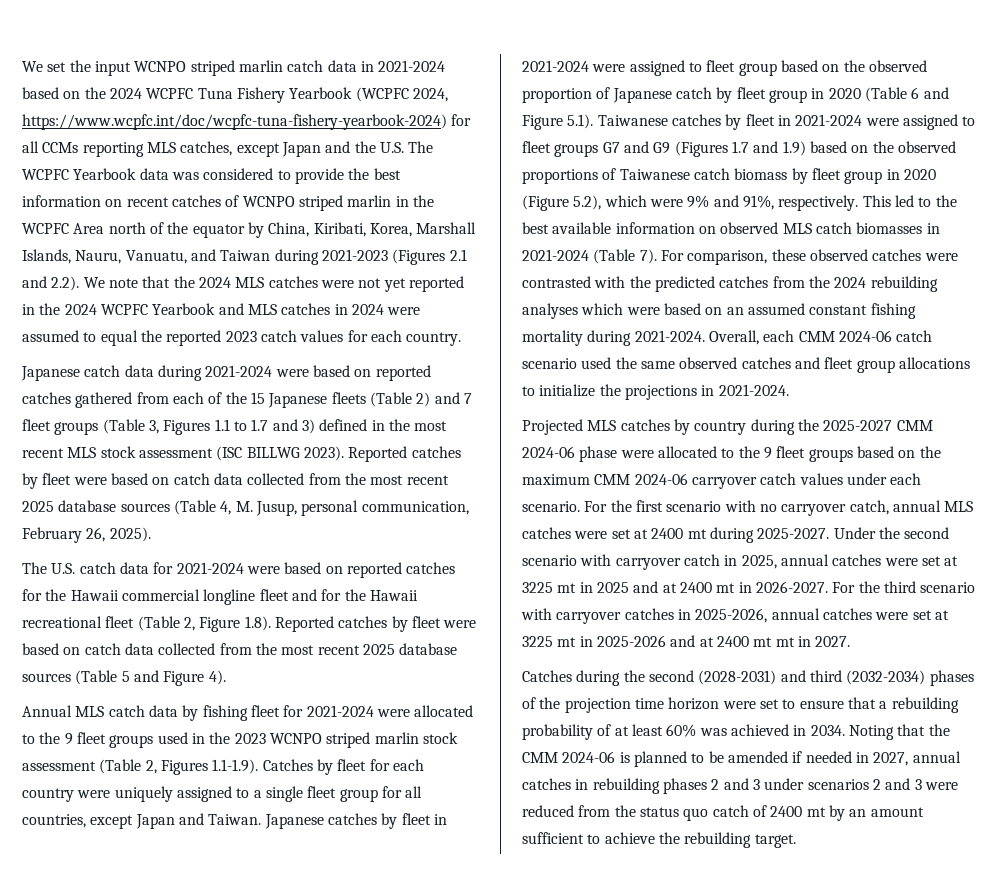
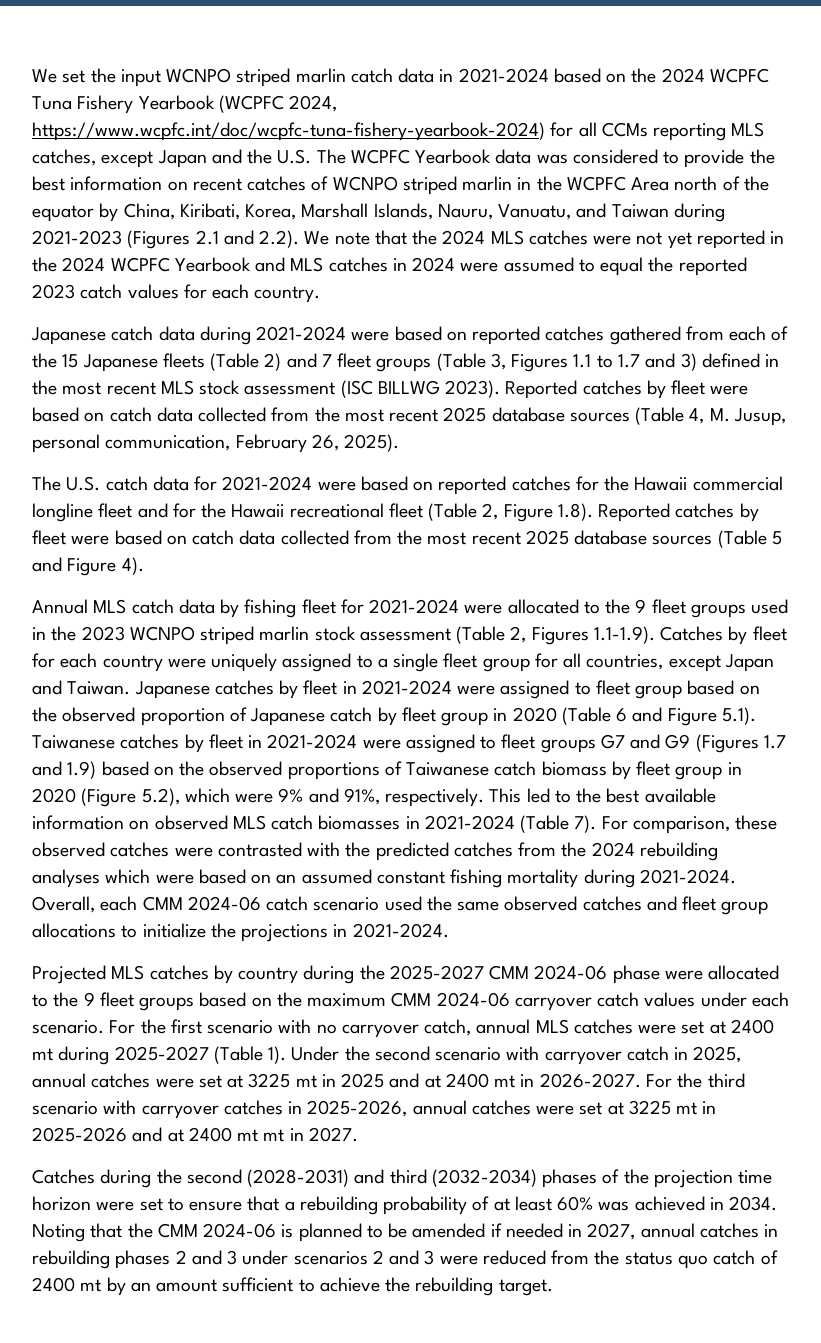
[757,528,830,539] 2025-2027. -> [114,1046,287,1064] 2025-2027 (Table 1).

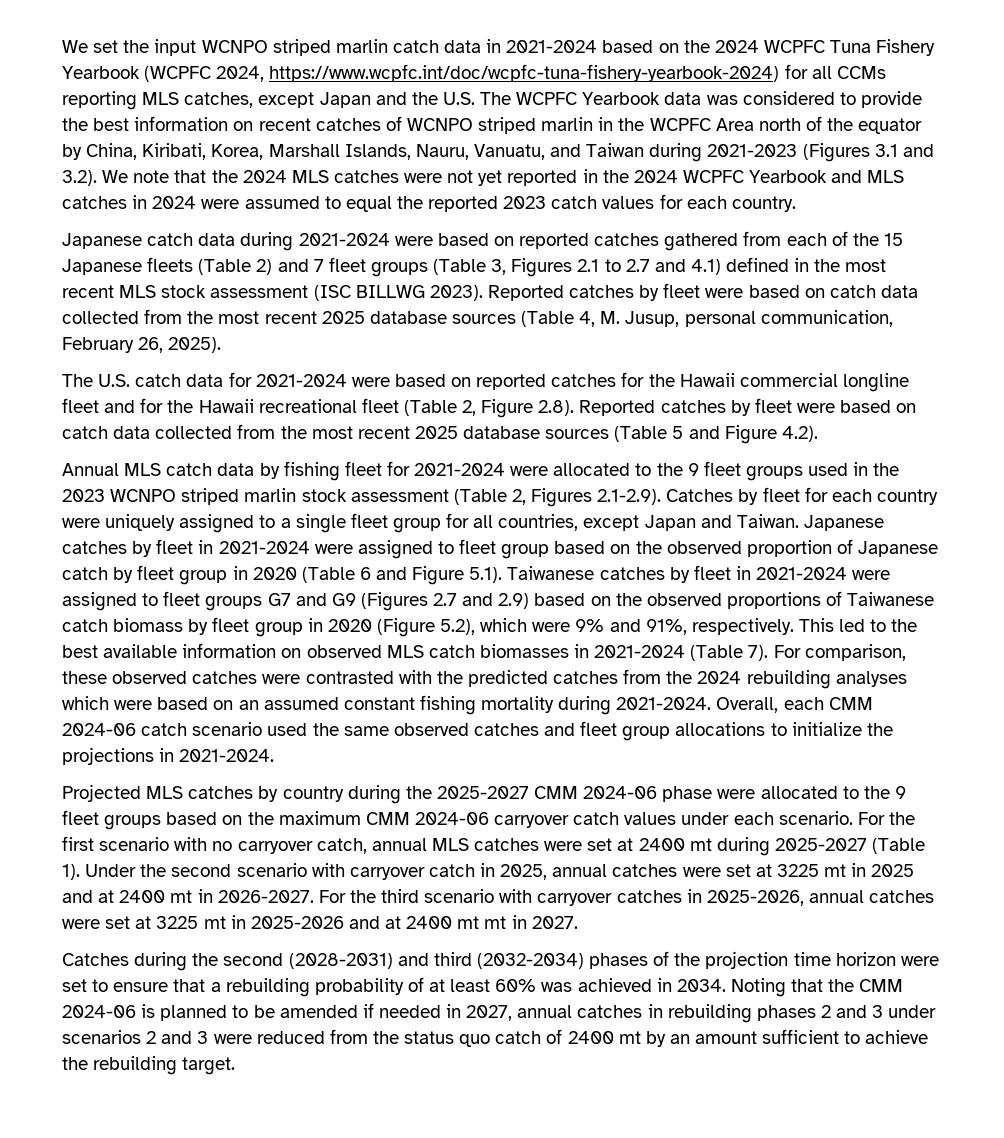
[195,230,300,248] 2.1 and 2.2). -> [874,144,934,157] [62,170,97,186] 3.1 and 3.2).
[573,353,697,371] 1.1 to 1.7 and 3) -> [577,259,721,275] 2.1 to 2.7 and 4.1)
[557,503,593,521] 1.8). -> [538,400,575,416] 2.8).
[121,557,144,575] 4). -> [781,426,818,442] 4.2).
[593,626,655,644] 1.1-1.9). -> [597,489,662,505] 2.1-2.9).
[763,735,786,749] [32,761,97,779] 1.7 and 1.9) -> [433,593,530,609] 2.7 and 2.9)

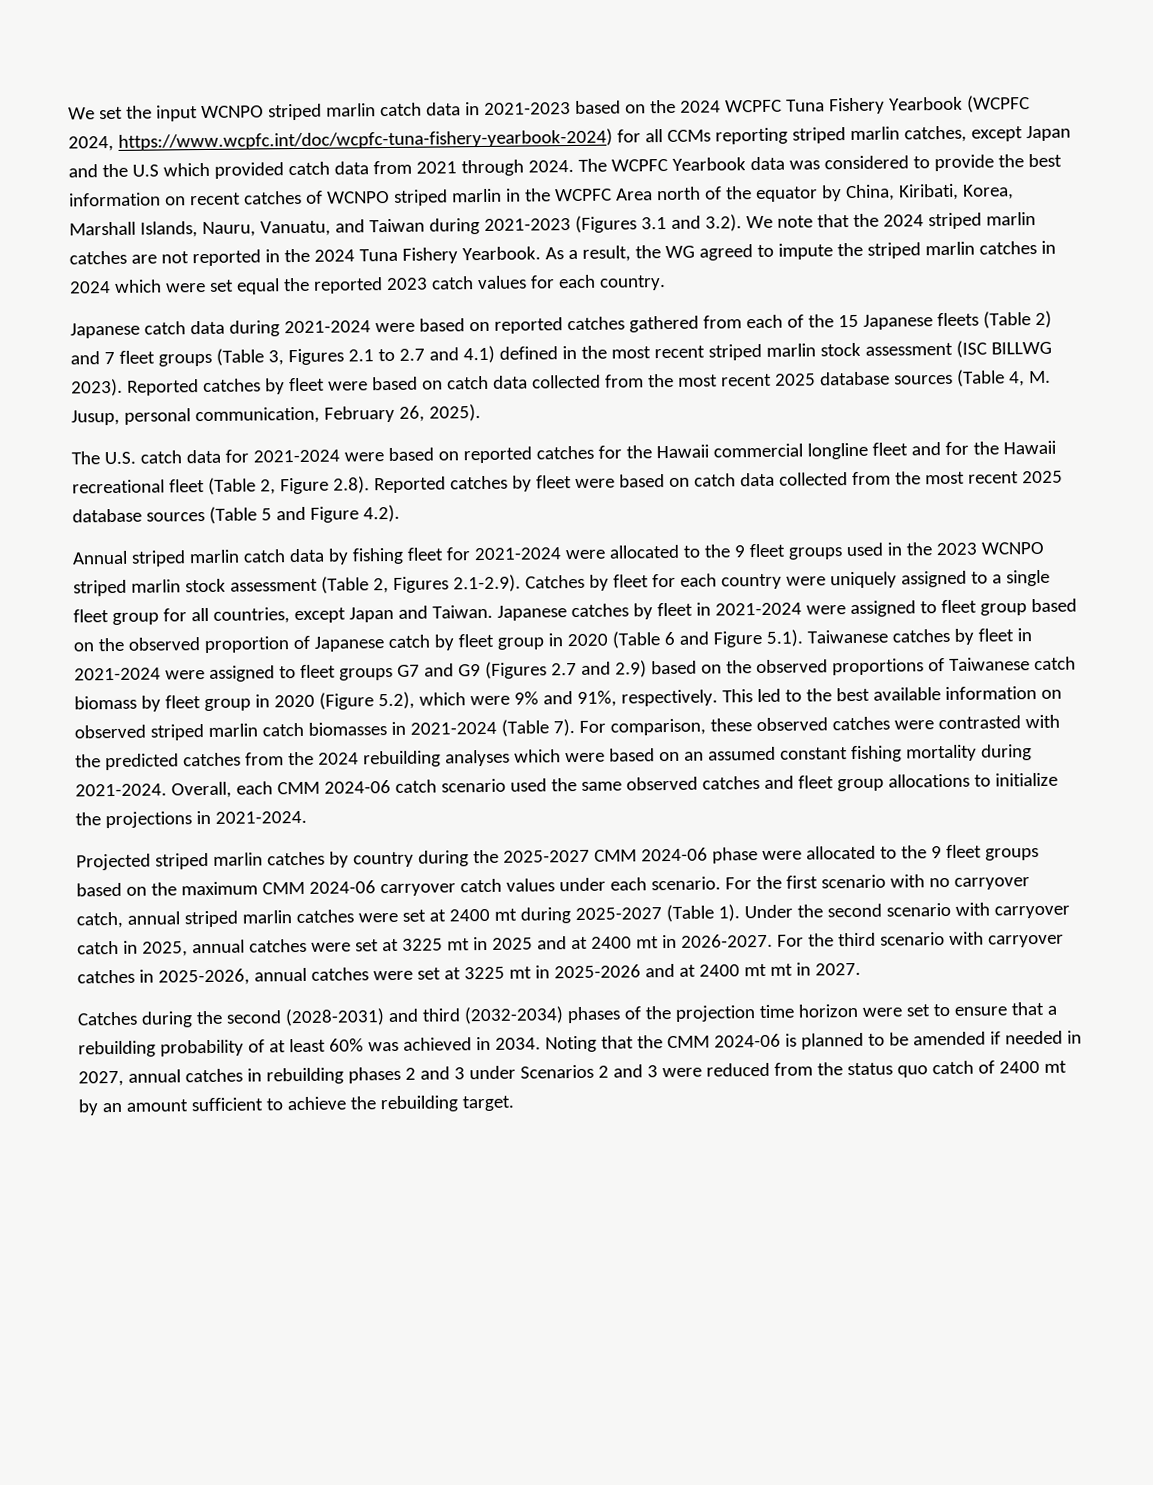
[506,40,598,53] 2021-2024 -> [483,102,571,115] 2021-2023
[142,92,180,105] MLS -> [791,126,900,144] striped marlin
[442,92,475,105] U.S. -> [131,159,574,179] U.S which provided catch data from 2021 through 2024.
[291,169,905,186] [62,195,341,209] MLS catches were not yet reported in the 2024 WCPFC Yearbook and MLS catches in 2024 were assumed to -> [927,212,1036,230] [69,240,1056,267] [69,279,234,294] striped marlin catches are not reported in the 2024 Tuna Fishery Yearbook. As a result, the WG agreed to impute the striped marlin catches in 2024 which were set
[119,285,157,298] MLS -> [707,343,816,361] striped marlin
[124,463,162,476] MLS -> [130,549,240,567] striped marlin
[386,645,424,658] MLS -> [149,723,258,741] striped marlin
[146,786,184,799] MLS -> [154,852,263,870] striped marlin
[431,838,469,851] MLS -> [183,910,292,928] striped marlin
[62,1030,141,1044] scenarios -> [519,1064,594,1079] Scenarios

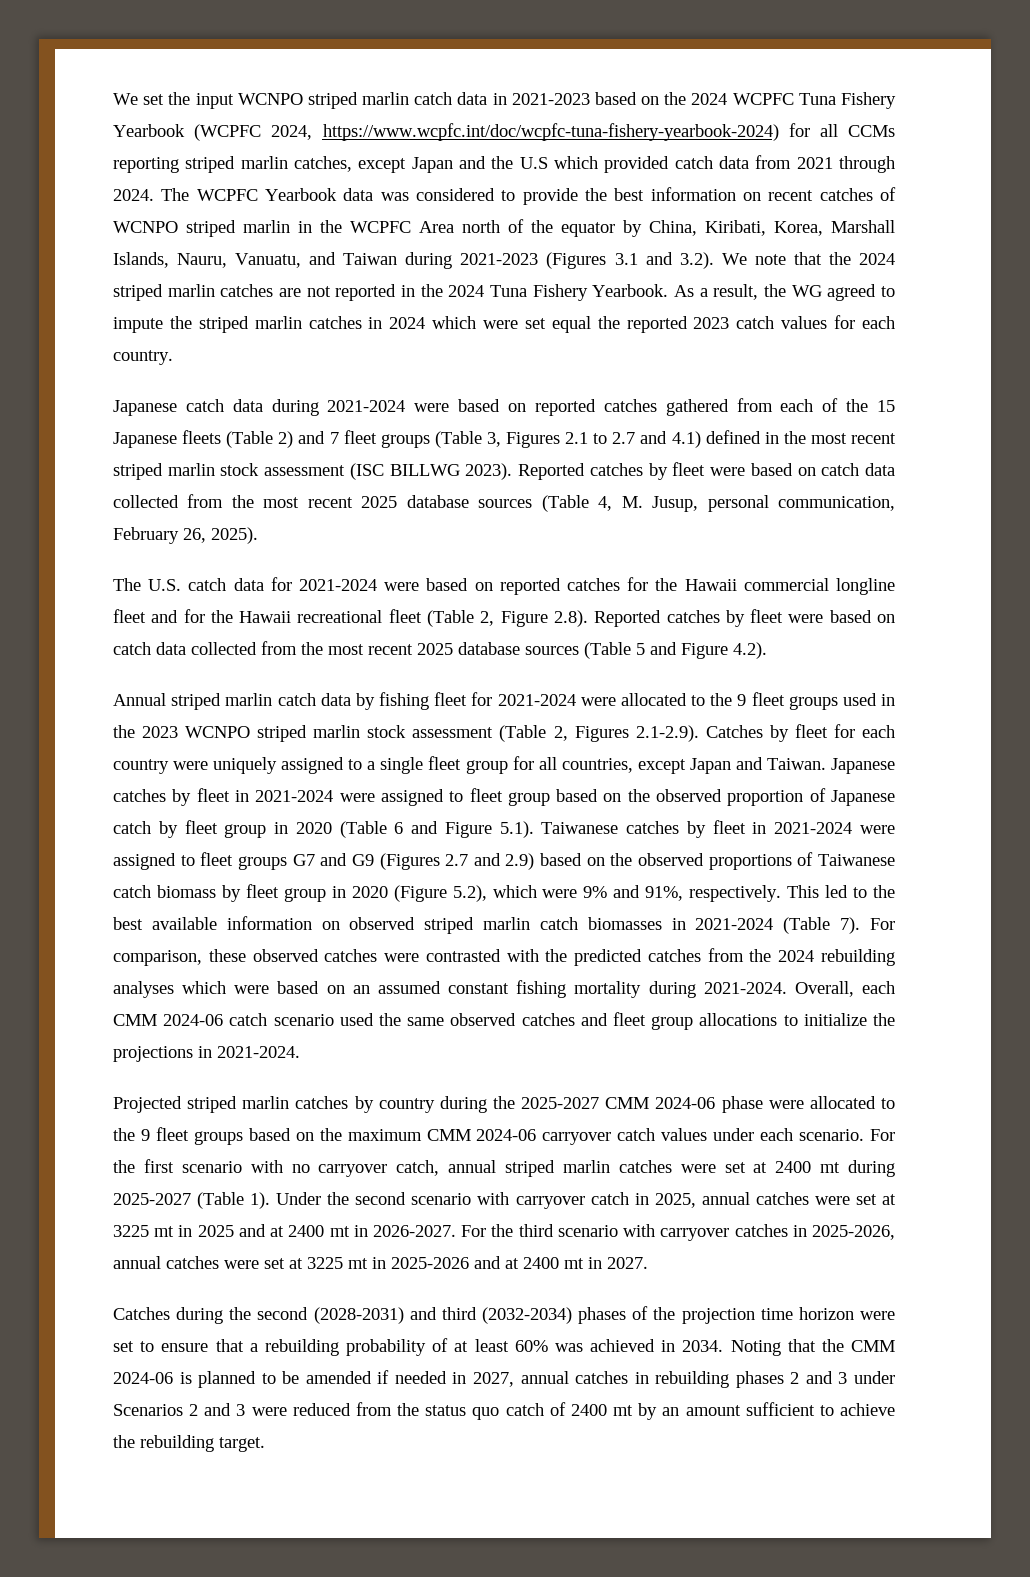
[769,963,793,976] mt -> (584, 1263) none

